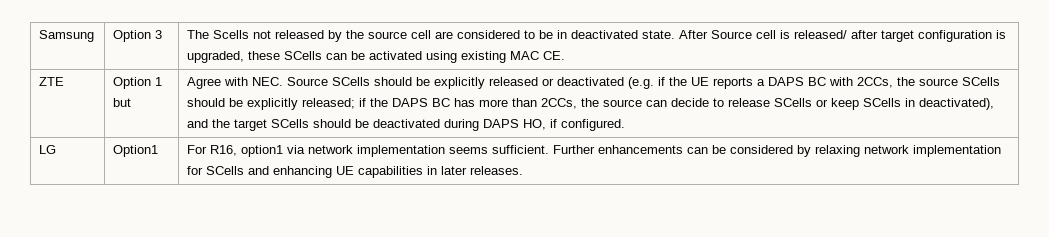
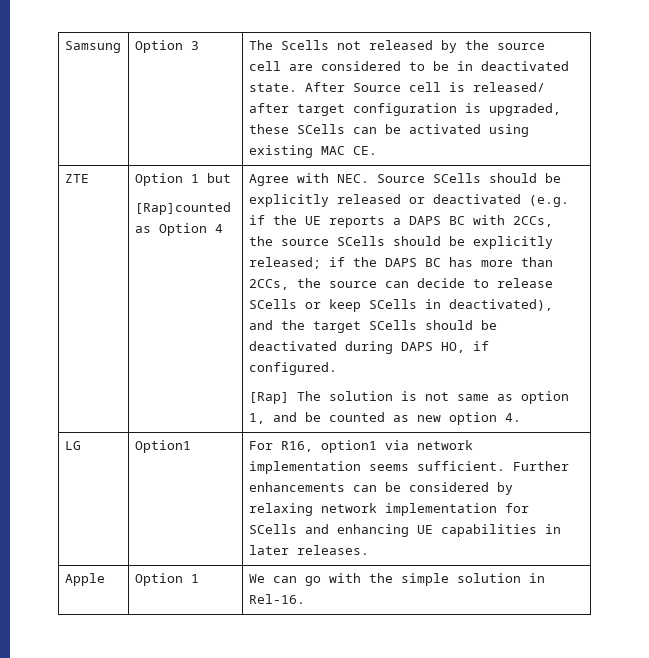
(132, 102) none -> [134,202,231,215] [134,223,223,236] // [Rap]counted as Option 4
(626, 125) none -> [248,391,569,404] [248,412,521,425] // [Rap] The solution is not same as option 1, and be counted as new option 4.
(524, 170) none -> [64,573,105,586] [134,573,199,586] [248,573,545,586] [248,594,305,604] // Apple | Option 1 | We can go with the simple solution in Rel-16.

